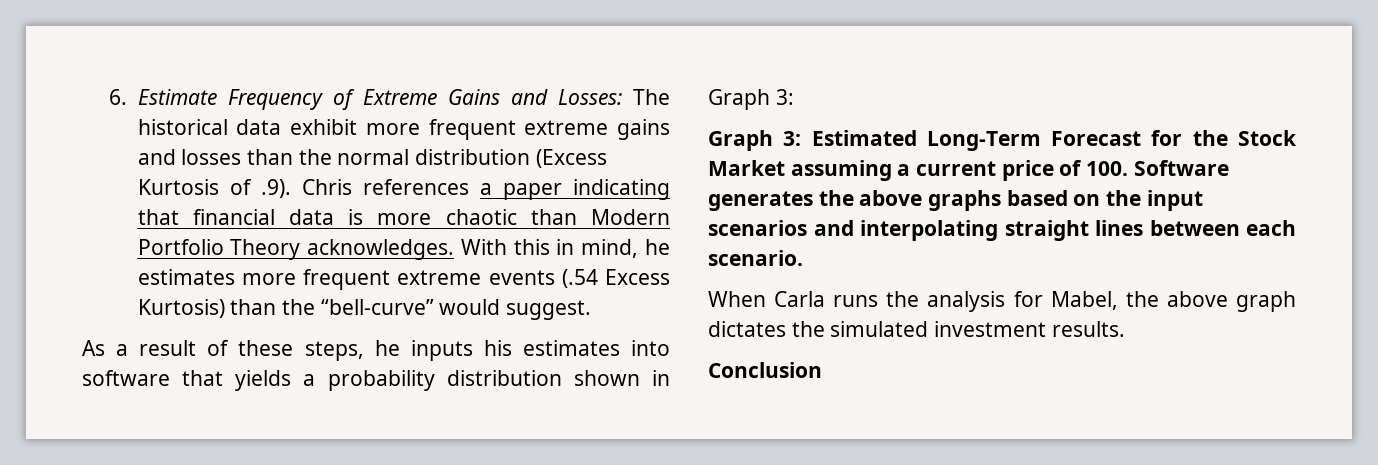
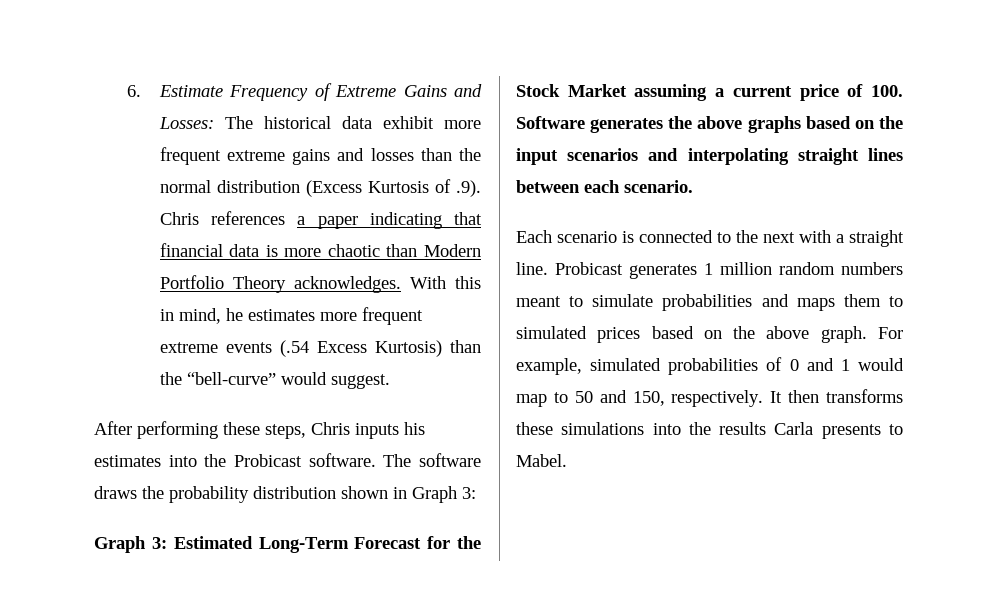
[82,340,230,356] As a result of -> [94,421,218,439] After performing
[374,340,400,356] he -> [311,422,350,435] Chris
[82,370,316,391] software that yields a -> [204,453,481,467] [94,486,164,499] the Probicast software. The software draws the
[708,291,1296,312] [708,321,1125,337] [708,362,822,378] When Carla runs the analysis for Mabel, the above graph dictates the simulated investment results. // Conclusion -> [516,230,904,247] [516,262,903,279] [516,294,903,311] [516,326,903,343] [516,357,905,375] [516,389,903,407] [516,422,903,439] [516,454,567,467] Each scenario is connected to the next with a straight line. Probicast generates 1 million random numbers meant to simulate probabilities and maps them to simulated prices based on the above graph. For example, simulated probabilities of 0 and 1 would map to 50 and 150, respectively. It then transforms these simulations into the results Carla presents to Mabel.

